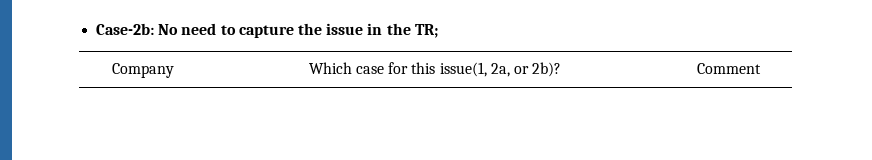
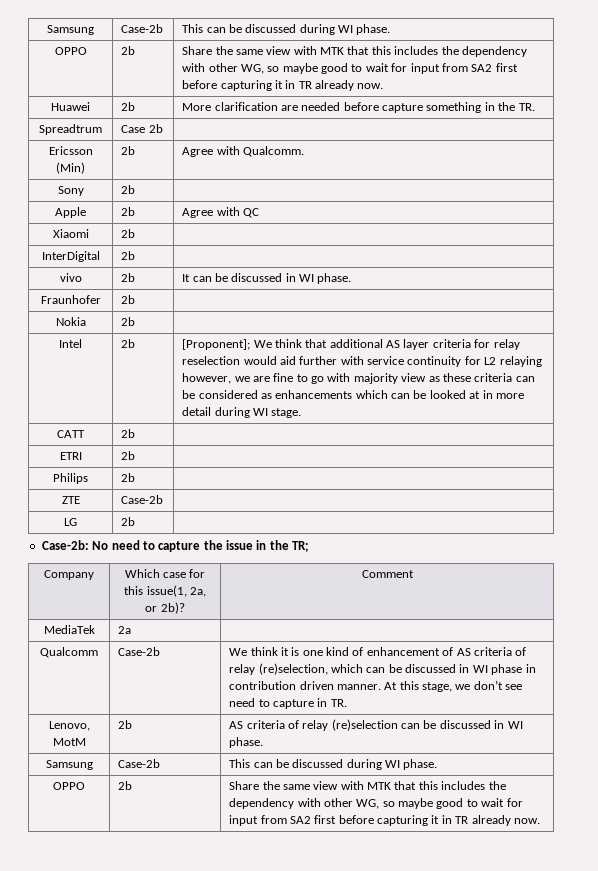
(96, 29) none -> [47,25,94,35] [121,24,164,33] [182,24,391,35] [54,47,87,55] [121,46,136,55] [182,46,527,57] [182,63,518,74] [182,80,384,91] [51,102,90,111] [121,102,136,111] [182,102,535,113] [39,124,102,135] [121,124,163,133] [48,146,93,155] [56,162,85,174] [121,146,136,155] [182,146,304,157] [57,186,84,196] [121,185,136,194] [55,207,86,218] [121,207,136,216] [182,207,259,218] [52,229,89,238] [121,229,136,238] [41,251,100,262] [121,251,136,260] [59,273,82,282] [121,273,136,282] [182,273,352,284] [40,295,101,304] [121,295,136,304] [55,317,86,326] [121,317,136,326] [59,339,82,348] [121,339,136,348] [182,339,520,350] [182,356,542,367] [182,373,535,384] [182,390,524,399] [182,407,302,418] [57,430,85,438] [121,429,136,438] [59,452,82,460] [121,451,136,460] [53,473,88,484] [121,473,136,482] [61,496,80,504] [121,495,164,504] [64,518,77,526] [121,517,136,526] Samsung | Case-2b | This can be discussed during WI phase. // OPPO | 2b | Share the same view with MTK that this includes the dependency with other WG, so maybe good to wait for input from SA2 first before capturing it in TR already now. // Huawei | 2b | More clarification are needed before capture something in the TR. // Spreadtrum | Case 2b | // Ericsson (Min) | 2b | Agree with Qualcomm. // Sony | 2b | // Apple | 2b | Agree with QC // Xiaomi | 2b | // InterDigital | 2b | // vivo | 2b | It can be discussed in WI phase. // Fraunhofer | 2b | // Nokia | 2b | // Intel | 2b | [Proponent]; We think that additional AS layer criteria for relay reselection would aid further with service continuity for L2 relaying however, we are fine to go with majority view as these criteria can be considered as enhancements which can be looked at in more detail during WI stage. // CATT | 2b | // ETRI | 2b | // Philips | 2b | // ZTE | Case-2b | // LG | 2b | //
(761, 68) none -> [43,625,95,634] [118,626,132,634] [40,647,98,658] [118,647,161,656] [229,647,527,656] [229,663,536,675] [229,680,523,692] [229,698,347,709] [48,721,90,731] [52,738,86,746] [118,720,133,729] [229,719,523,731] [229,737,264,748] [45,760,93,770] [118,759,161,768] [229,759,438,770] [53,782,85,790] [118,781,133,790] [229,781,506,790] [229,798,523,809] [229,815,540,826] // MediaTek | 2a | // Qualcomm | Case-2b | We think it is one kind of enhancement of AS criteria of relay (re)selection, which can be discussed in WI phase in contribution driven manner. At this stage, we don’t see need to capture in TR. // Lenovo, MotM | 2b | AS criteria of relay (re)selection can be discussed in WI phase. // Samsung | Case-2b | This can be discussed during WI phase. // OPPO | 2b | Share the same view with MTK that this includes the dependency with other WG, so maybe good to wait for input from SA2 first before capturing it in TR already now.

